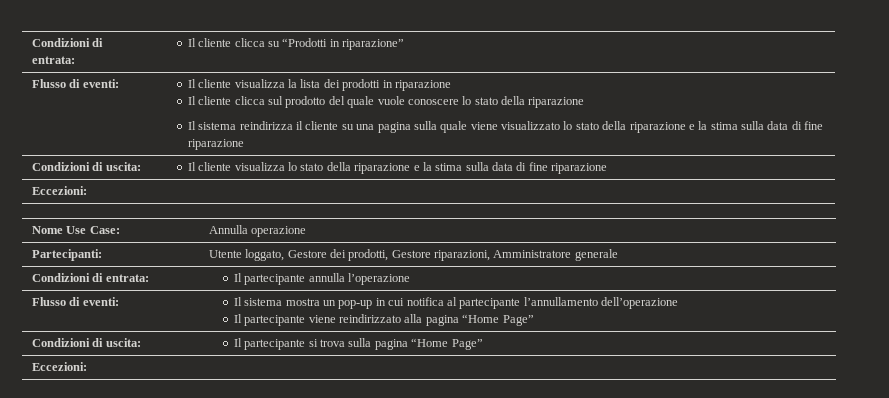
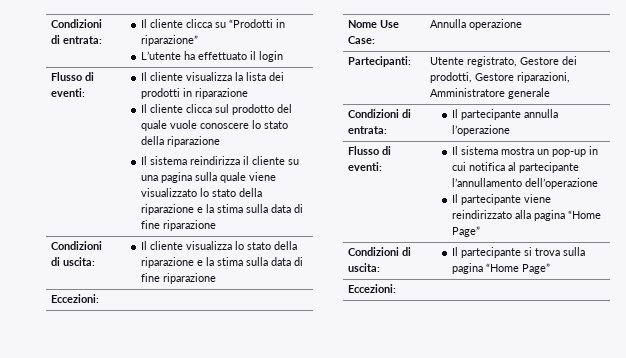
(405, 44) none -> [141,51,284,62] // L’utente ha effettuato il login
[245,249,285,261] loggato, -> [467,56,518,67] registrato,

